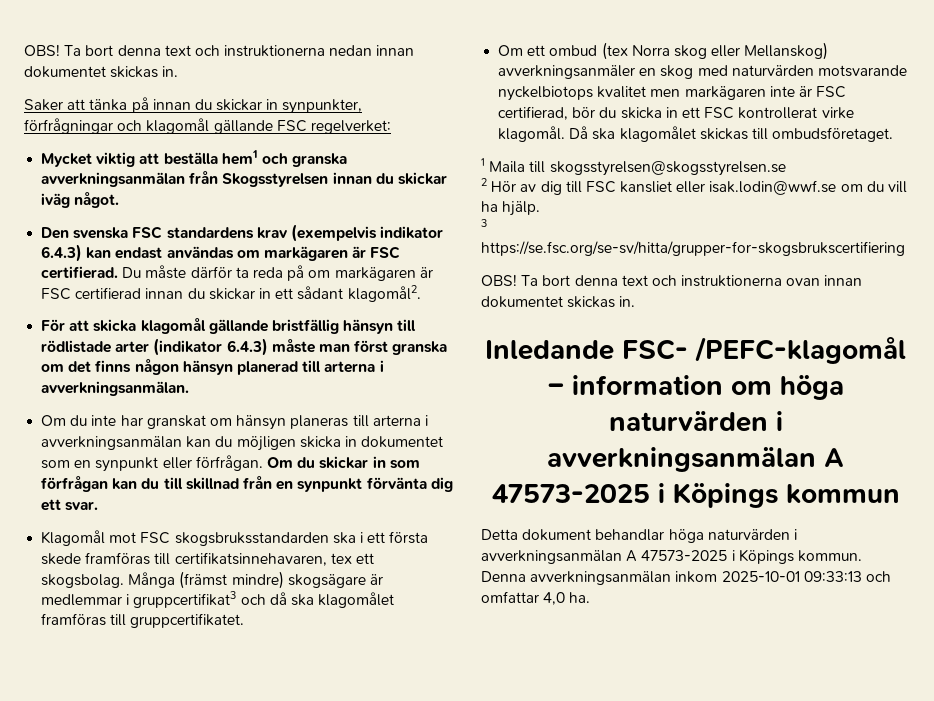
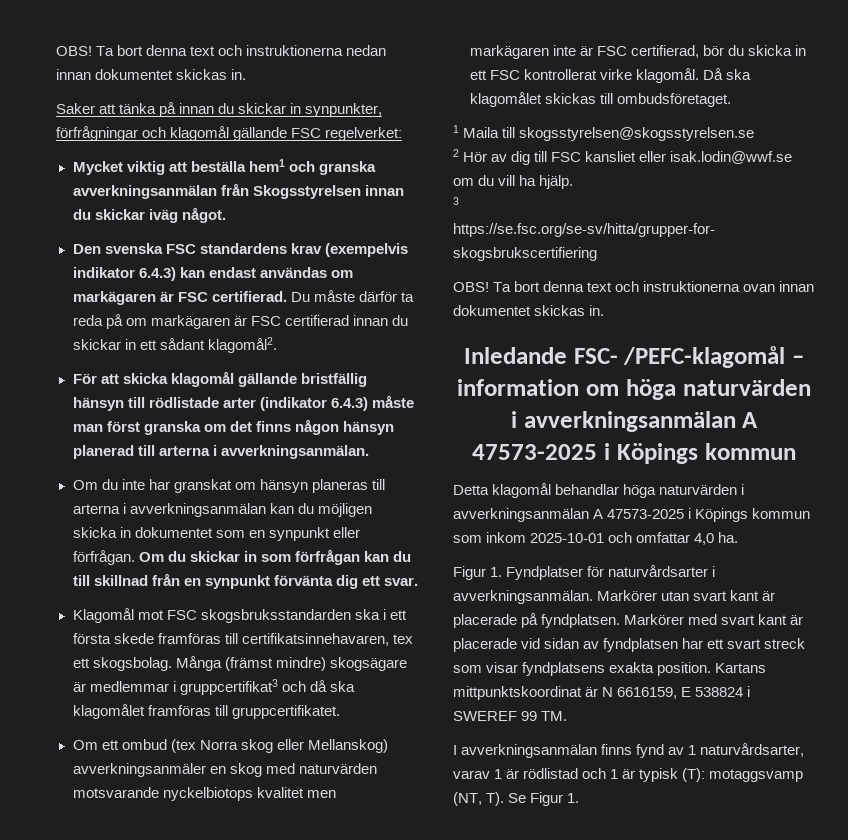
[522,529,592,541] dokument -> [492,483,552,498] klagomål
[797,550,862,562] [481,571,672,585] kommun. Denna avverkningsanmälan -> [752,508,811,519] [453,535,482,543] kommun som
[803,571,862,582] 09:33:13 -> (605, 538) none
(591, 597) none -> [453,565,716,580] [453,590,776,604] [453,613,804,628] [453,638,806,652] [453,662,767,676] [453,686,751,700] [453,711,568,721] [453,743,805,758] [453,768,804,782] [453,792,580,806] // Figur 1. Fyndplatser för naturvårdsarter i avverkningsanmälan. Markörer utan svart kant är placerade på fyndplatsen. Markörer med svart kant är placerade vid sidan av fyndplatsen har ett svart streck som visar fyndplatsens exakta position. Kartans mittpunktskoordinat är N 6616159, E 538824 i SWEREF 99 TM. // I avverkningsanmälan finns fynd av 1 naturvårdsarter, varav 1 är rödlistad och 1 är typisk (T): motaggsvamp (NT, T). Se Figur 1.

